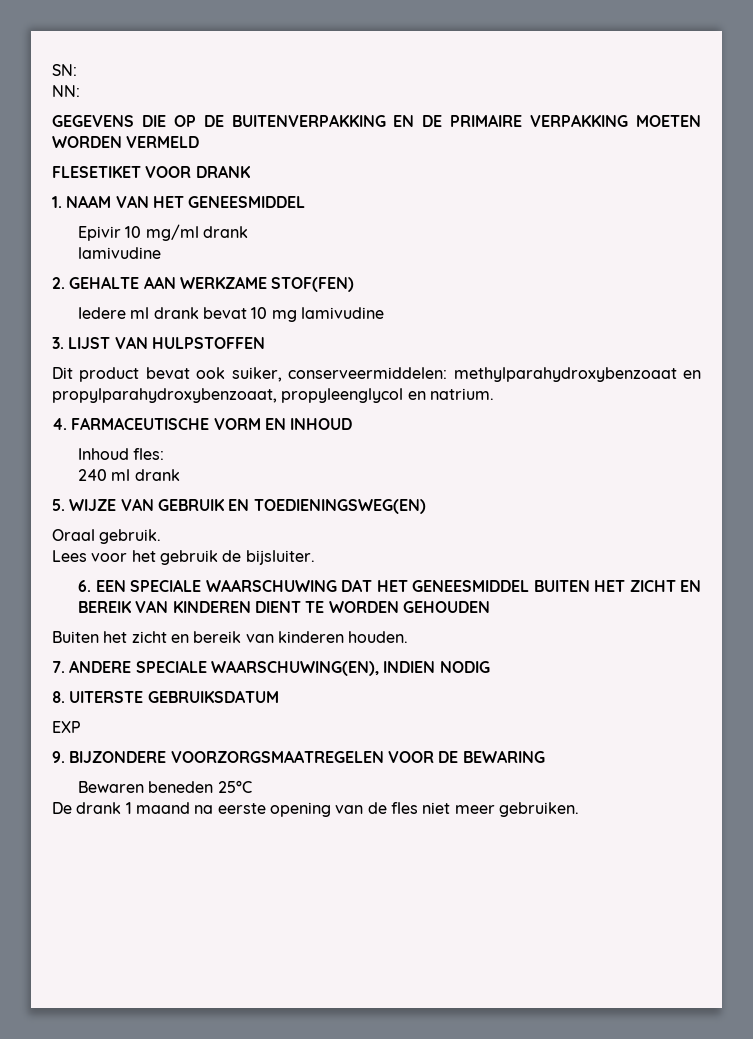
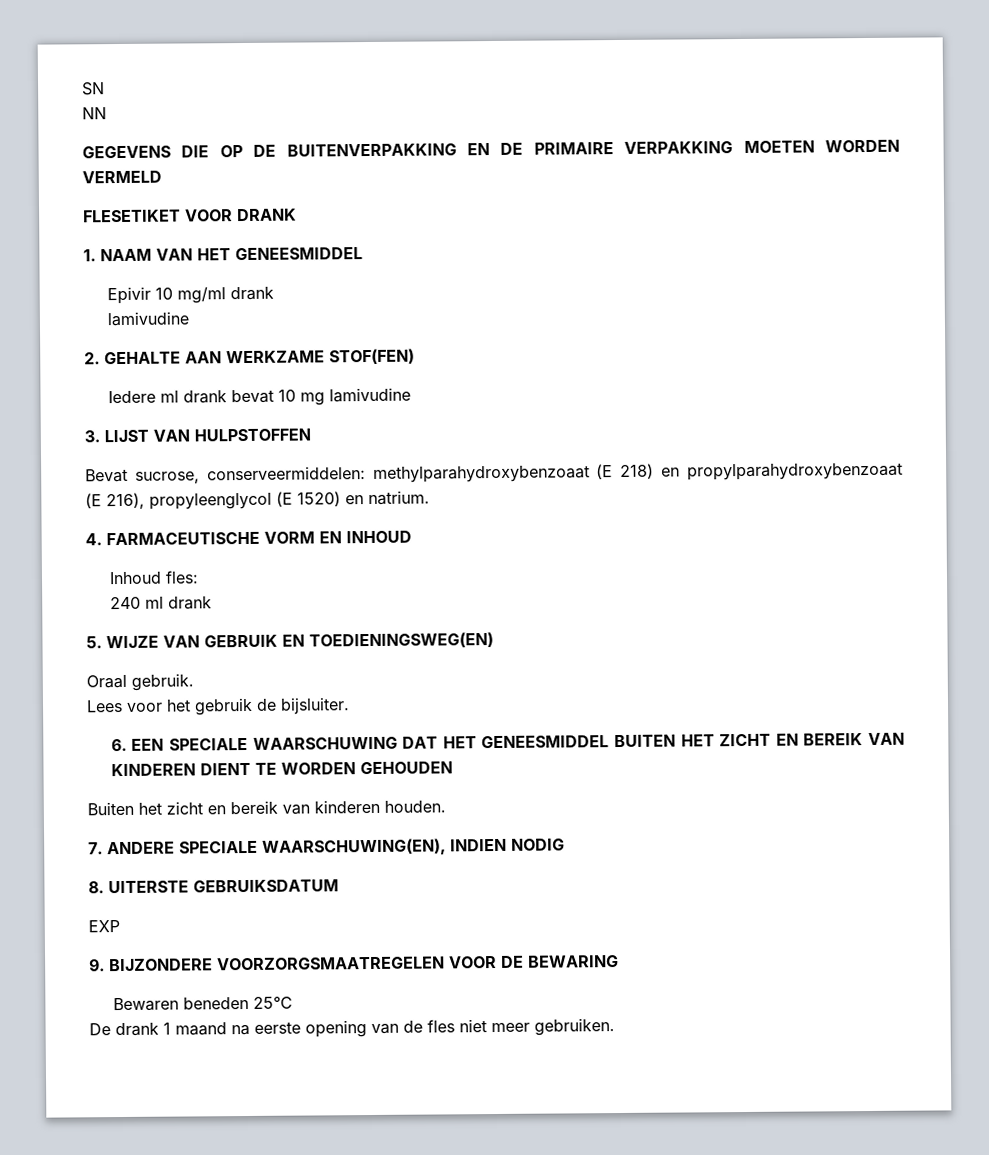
[52,64,77,76] [52,85,80,97] SN: // NN: -> [82,82,105,96] [82,107,107,120] SN // NN
[52,367,701,382] [52,388,404,403] Dit product bevat ook suiker, conserveermiddelen: methylparahydroxybenzoaat en propylparahydroxybenzoaat, propyleenglycol -> [85,462,903,484] [85,491,341,510] Bevat sucrose, conserveermiddelen: methylparahydroxybenzoaat (E 218) en propylparahydroxybenzoaat (E 216), propyleenglycol (E 1520)

